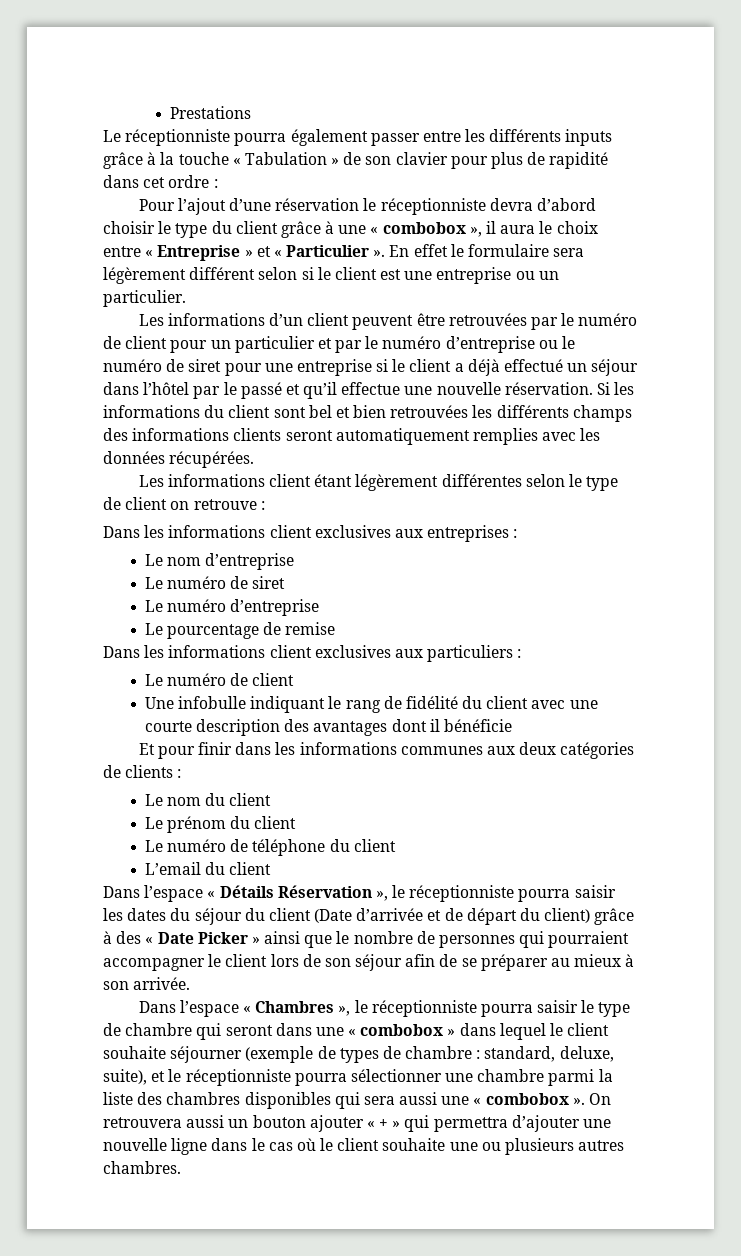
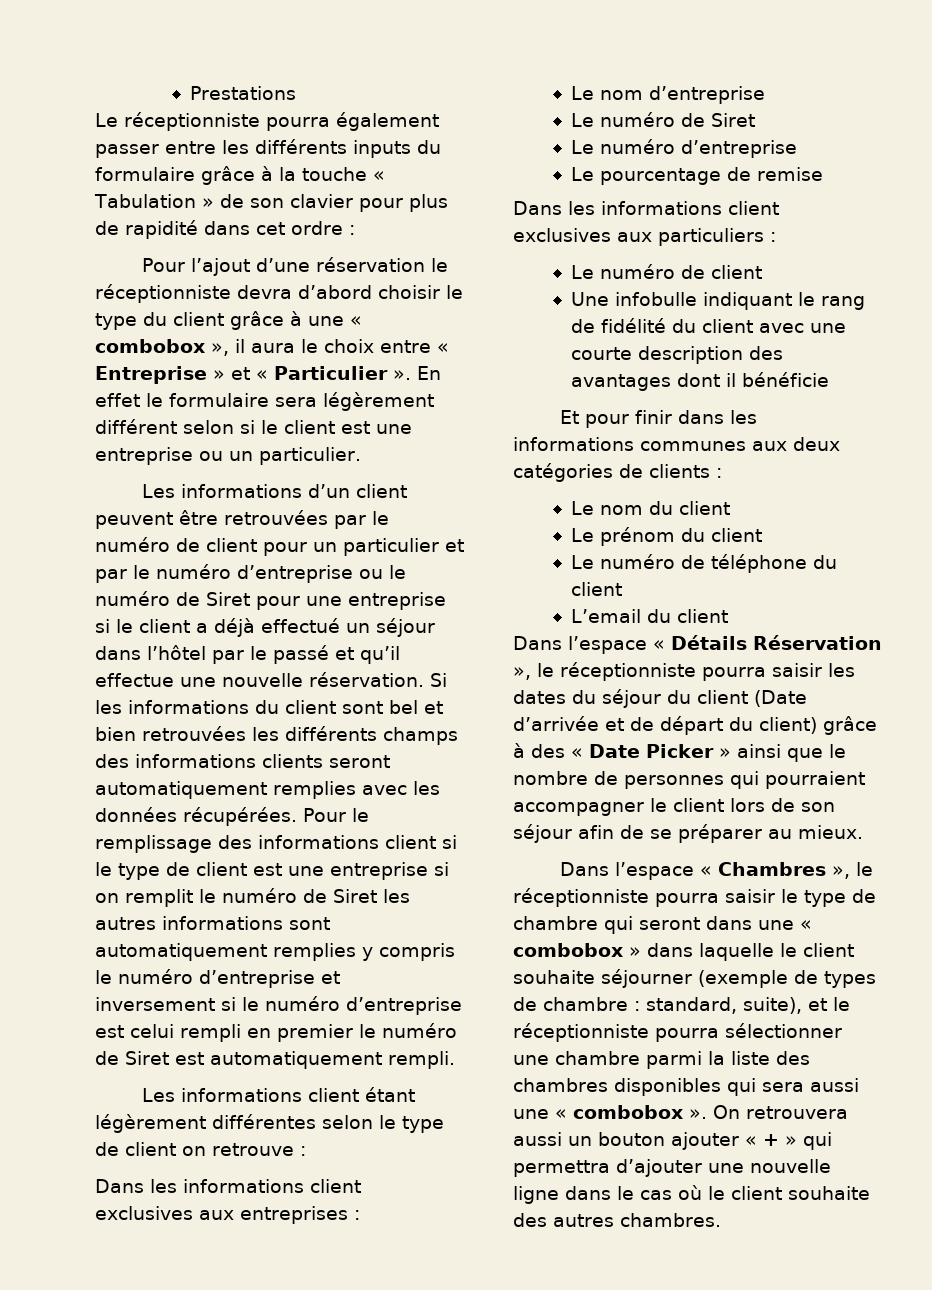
(613, 137) none -> [417,140,441,154] [95,167,195,181] du formulaire
[188,359,222,372] siret -> [206,592,250,606] Siret
(255, 459) none -> [303,808,369,822] [95,835,457,853] [95,862,449,880] [95,888,410,907] [95,916,330,930] [95,943,455,961] [95,969,340,988] [95,996,462,1015] [95,1023,457,1042] [95,1051,455,1069] Pour le remplissage des informations client si le type de client est une entreprise si on remplit le numéro de Siret les autres informations sont automatiquement remplies y compris le numéro d’entreprise et inversement si le numéro d’entreprise est celui rempli en premier le numéro de Siret est automatiquement rempli.
[252,576,286,589] siret -> [710,113,755,127] Siret
[574,954,635,967] [103,977,191,990] mieux à son arrivée. -> [798,825,863,839] mieux.
[499,1023,546,1040] lequel -> [699,943,774,961] laquelle
[559,1046,614,1062] deluxe, -> (737, 1005) none
[449,1138,575,1155] une ou plusieurs -> [513,1213,547,1227] des

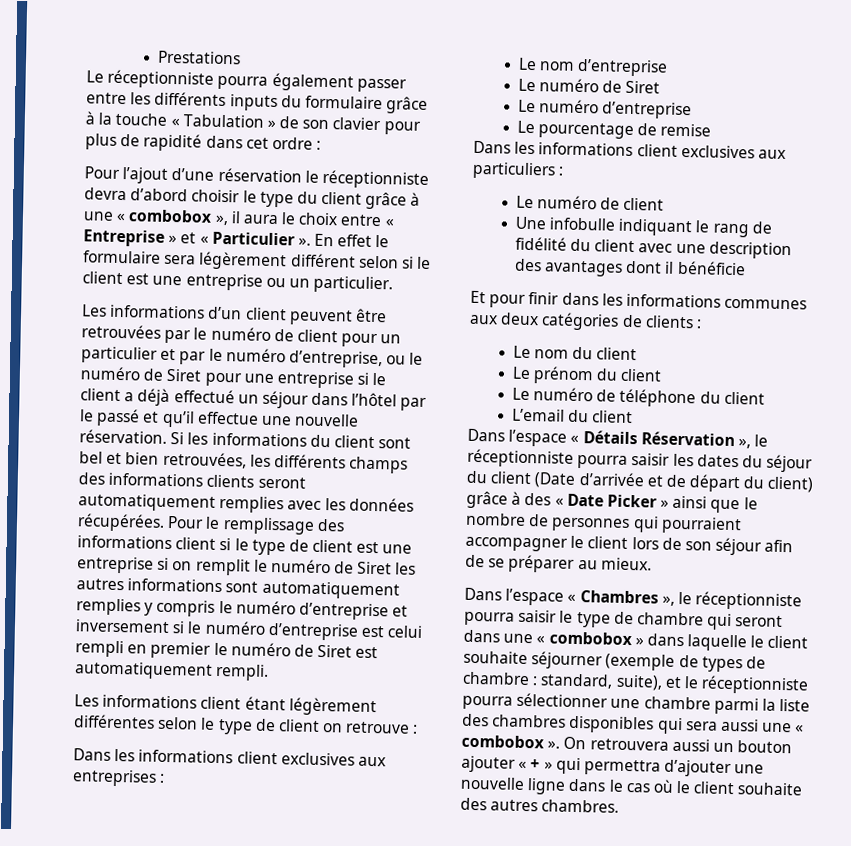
[237,565,353,583] d’entreprise -> [288,350,383,369] d’entreprise,
[142,726,246,741] retrouvées -> [162,451,247,469] retrouvées,
[570,347,632,360] courte -> (706, 248) none

